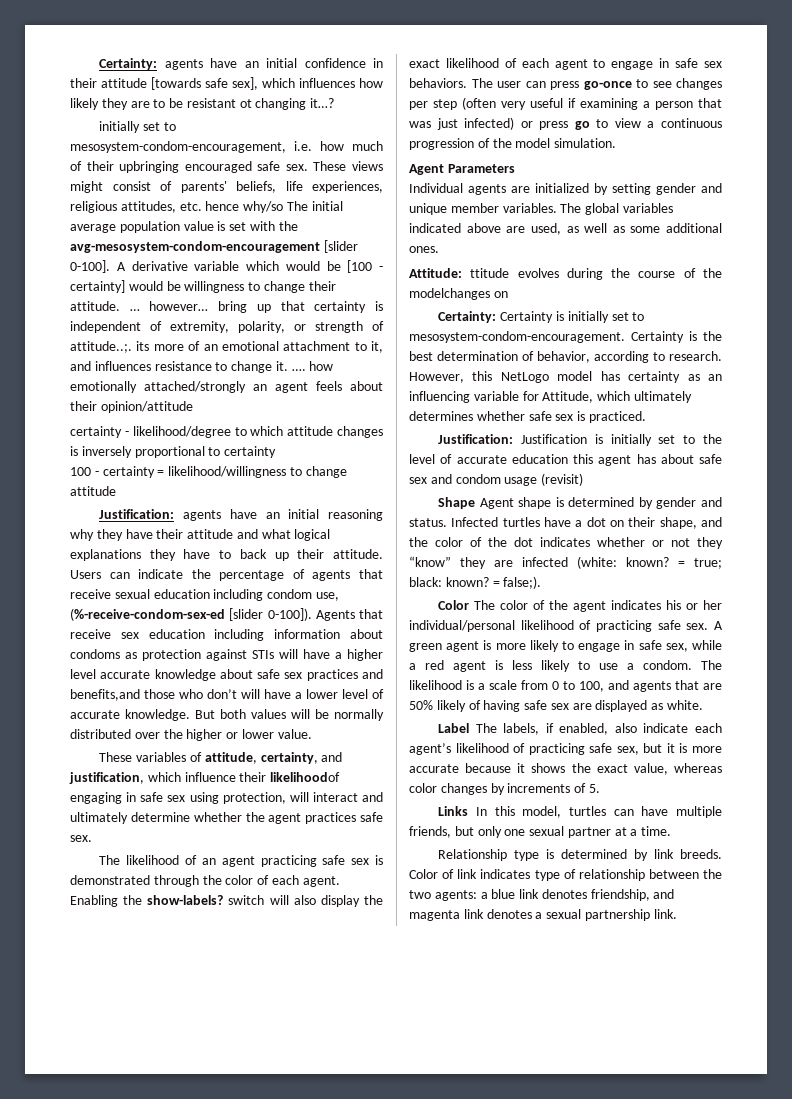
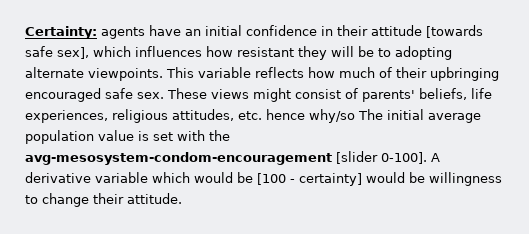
[70,98,335,110] [99,121,176,133] [70,141,312,153] likely they are to be resistant ot changing it…? // initially set to mesosystem-condom-encouragement, i.e. -> [237,46,452,60] [25,67,304,81] resistant they will be to adopting alternate viewpoints. This variable reflects
[129,301,383,313] [70,321,384,333] [70,341,383,353] [70,361,334,373] [70,381,383,393] [70,401,193,413] [70,426,384,438] [70,446,277,458] [70,466,347,478] [70,486,116,496] [99,509,384,521] [70,529,331,541] [70,549,383,561] [70,569,383,581] [70,589,339,601] [70,608,383,621] [70,629,384,641] [70,649,383,661] [70,669,383,681] [70,689,384,701] [70,709,384,721] [70,729,312,741] [99,752,343,764] [69,772,341,784] [70,792,383,804] [70,812,384,824] [70,835,92,842] [99,855,383,867] [70,875,340,887] [70,895,383,907] [409,58,722,70] [409,78,722,90] [409,97,722,110] [409,117,723,130] [409,138,617,150] [409,164,515,175] [409,183,722,195] [409,203,673,215] [409,223,722,235] [409,246,439,253] [409,268,722,280] [409,288,508,300] [438,311,645,323] [409,331,722,343] [409,351,722,363] [409,371,722,383] [409,391,692,403] [409,411,646,423] [438,434,722,446] [409,454,722,466] [409,473,584,486] [438,497,722,509] [409,517,722,529] [409,537,723,549] [409,556,722,569] [409,576,542,589] [438,600,722,612] [409,620,723,632] [409,640,722,652] [409,660,722,672] [409,680,722,692] [409,700,704,712] [438,723,722,735] [409,743,722,755] [409,763,722,775] [409,783,600,795] [438,806,722,818] [409,826,672,838] [438,849,722,861] [409,869,722,881] [409,889,675,901] [409,909,677,921] … however… bring up that certainty is independent of extremity, polarity, or strength of attitude..;. its more of an emotional attachment to it, and influences resistance to change it. …. how emotionally attached/strongly an agent feels about their opinion/attitude // certainty - likelihood/degree to which attitude changes is inversely proportional to certainty // 100 - certainty = likelihood/willingness to change attitude // Justification: agents have an initial reasoning why they have their attitude and what logical explanations they have to back up their attitude. Users can indicate the percentage of agents that receive sexual education including condom use, (%-receive-condom-sex-ed [slider 0-100]). Agents that receive sex education including information about condoms as protection against STIs will have a higher level accurate knowledge about safe sex practices and benefits,and those who don’t will have a lower level of accurate knowledge. But both values will be normally distributed over the higher or lower value. // These variables of attitude, certainty, and justification, which influence their likelihoodof engaging in safe sex using protection, will interact and ultimately determine whether the agent practices safe sex. // The likelihood of an agent practicing safe sex is demonstrated through the color of each agent. Enabling the show-labels? switch will also display the exact likelihood of each agent to engage in safe sex behaviors. The user can press go-once to see changes per step (often very useful if examining a person that was just infected) or press go to view a continuous progression of the model simulation. // Agent Parameters // Individual agents are initialized by setting gender and unique member variables. The global variables indicated above are used, as well as some additional ones. // Attitude: ttitude evolves during the course of the modelchanges on // Certainty: Certainty is initially set to mesosystem-condom-encouragement. Certainty is the best determination of behavior, according to research. However, this NetLogo model has certainty as an influencing variable for Attitude, which ultimately determines whether safe sex is practiced. // Justification: Justification is initially set to the level of accurate education this agent has about safe sex and condom usage (revisit) // Shape Agent shape is determined by gender and status. Infected turtles have a dot on their shape, and the color of the dot indicates whether or not they “know” they are infected (white: known? = true; black: known? = false;). // Color The color of the agent indicates his or her individual/personal likelihood of practicing safe sex. A green agent is more likely to engage in safe sex, while a red agent is less likely to use a condom. The likelihood is a scale from 0 to 100, and agents that are 50% likely of having safe sex are displayed as white. // Label The labels, if enabled, also indicate each agent’s likelihood of practicing safe sex, but it is more accurate because it shows the exact value, whereas color changes by increments of 5. // Links In this model, turtles can have multiple friends, but only one sexual partner at a time. // Relationship type is determined by link breeds. Color of link indicates type of relationship between the two agents: a blue link denotes friendship, and magenta link denotes a sexual partnership link. -> (182, 198) none

